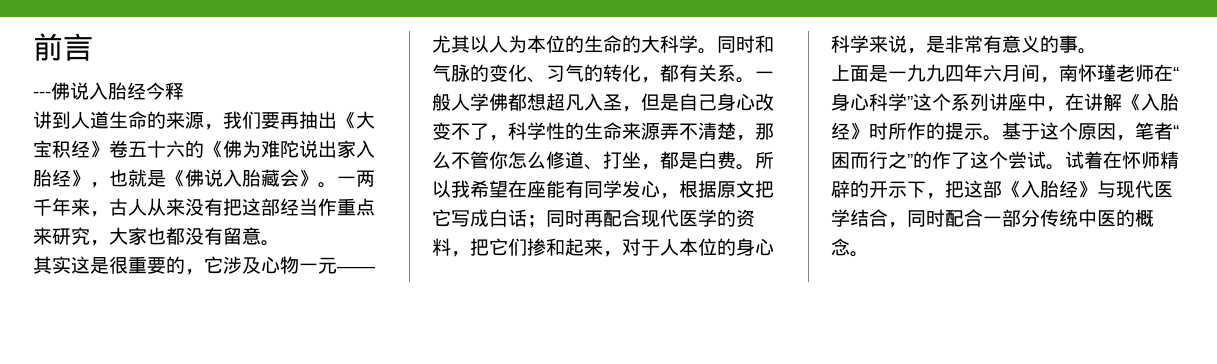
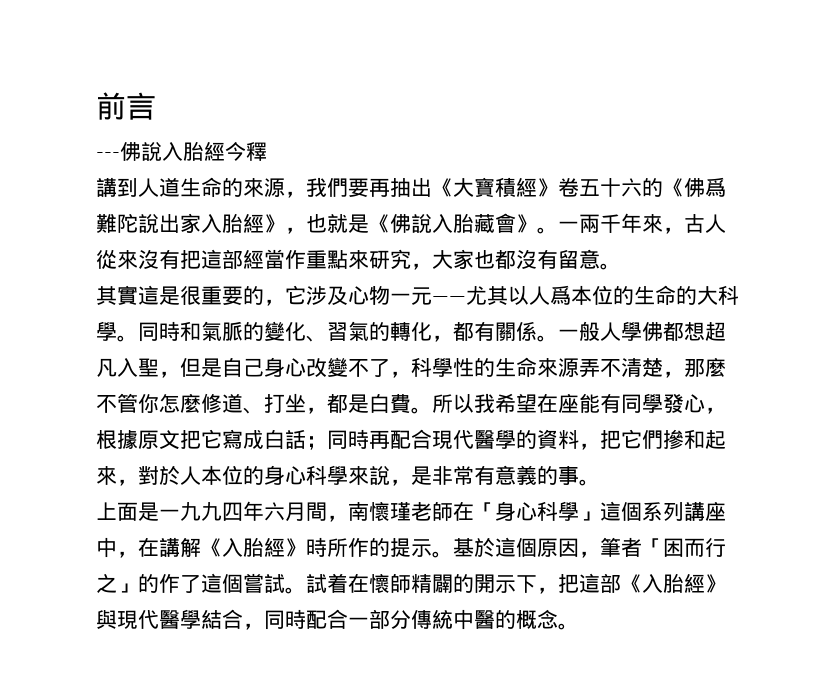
[70,82,184,100] [33,111,52,129] 说入胎经今释 // 讲 -> [141,141,267,161] [96,177,117,197] 說入胎經今釋 // 講
[166,111,261,130] 来源，我们 -> [243,177,348,198] 來源，我們
[33,140,90,158] 宝积经 -> [474,177,537,198] 寶積經
[242,140,318,158] 为难陀说 -> [705,177,726,197] [96,214,159,233] 爲難陀說
[52,169,71,187] 经 -> [243,214,264,233] 經
[204,169,375,188] [33,198,375,217] [33,227,52,245] 说入胎藏会》。一两千年来，古人从来没有把这部经当作重点来 -> [411,213,726,234] [96,249,369,269] 說入胎藏會》。一兩千年來，古人從來沒有把這部經當作重點來
[185,227,204,245] 没 -> [516,249,537,269] 沒
[52,256,90,274] 实这 -> [117,285,159,305] 實這
[508,35,527,53] 为 -> [550,285,571,305] 爲
[679,35,774,54] [432,64,622,83] 学。同时和气脉的变化、习气的转 -> [96,321,411,342] 學。同時和氣脈的變化、習氣的轉
[698,64,736,82] 关系 -> [495,322,537,341] 關係
[470,93,489,111] 学 -> [621,321,642,341] 學
[603,94,622,111] 圣 -> [138,358,159,377] 聖
[432,122,451,140] 变 -> [327,357,348,377] 變
[527,122,546,140] 学 -> [432,357,453,377] 學
[622,122,641,140] 来 -> [537,358,558,377] 來
[432,151,451,169] 么 -> [705,357,726,377] 麼
[527,151,546,169] 么 -> [180,393,201,413] 麼
[717,151,736,169] 费 -> [390,394,411,414] 費
[603,180,774,199] [432,209,755,228] [432,238,660,257] 学发心，根据原文把它写成白话；同时再配合现代医学的资料，把它们掺和起来，对于 -> [642,393,726,414] [96,429,726,450] [96,465,180,486] 學發心，根據原文把它寫成白話；同時再配合現代醫學的資料，把它們摻和起來，對於
[850,35,907,53] 学来说 -> [327,465,390,485] 學來說
[1021,36,1040,53] 义 -> [516,465,537,485] 義
[1021,64,1179,83] [831,93,1008,111] 间，南怀瑾老师在“身心科学”这个系列讲 -> [306,501,705,522] 間，南懷瑾老師在「身心科學」這個系列講
[1084,93,1103,111] 讲 -> [159,537,180,557] 講
[831,122,888,140] 经》时 -> [264,537,327,557] 經》時
[1021,122,1179,141] [831,151,1179,170] [831,180,888,198] 于这个原因，笔者“困而行之”的作了这个尝试。试着在怀师精辟的开 -> [474,537,726,558] [96,573,495,594] 於這個原因，筆者「困而行之」的作了這個嘗試。試着在懷師精闢的開
[964,180,983,198] 这 -> [579,573,600,593] 這
[1059,180,1173,198] [831,209,945,228] 经》与现代医学结合，同时 -> [684,574,726,593] [96,609,306,630] 經》與現代醫學結合，同時
[1040,209,1116,227] 传统中医 -> [411,609,495,630] 傳統中醫

